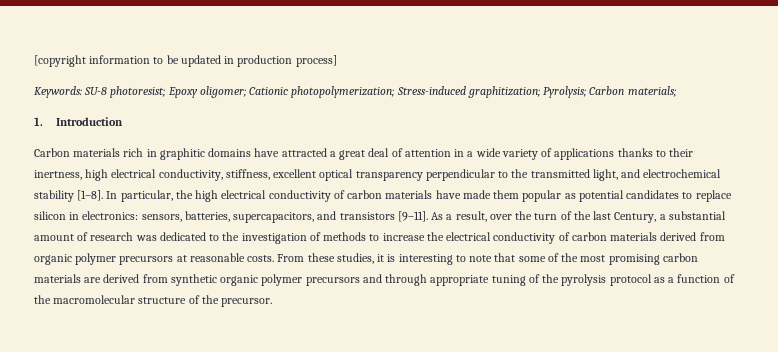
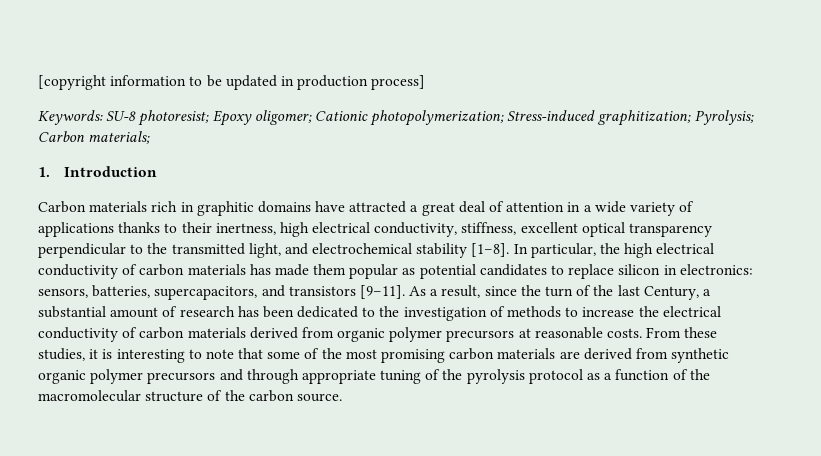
[435,190,461,199] have -> [249,264,271,275] has
[489,214,512,220] over -> [484,286,517,296] since
[135,235,157,241] was -> [237,306,294,318] has been
[221,298,273,307] precursor. -> [248,390,342,402] carbon source.

